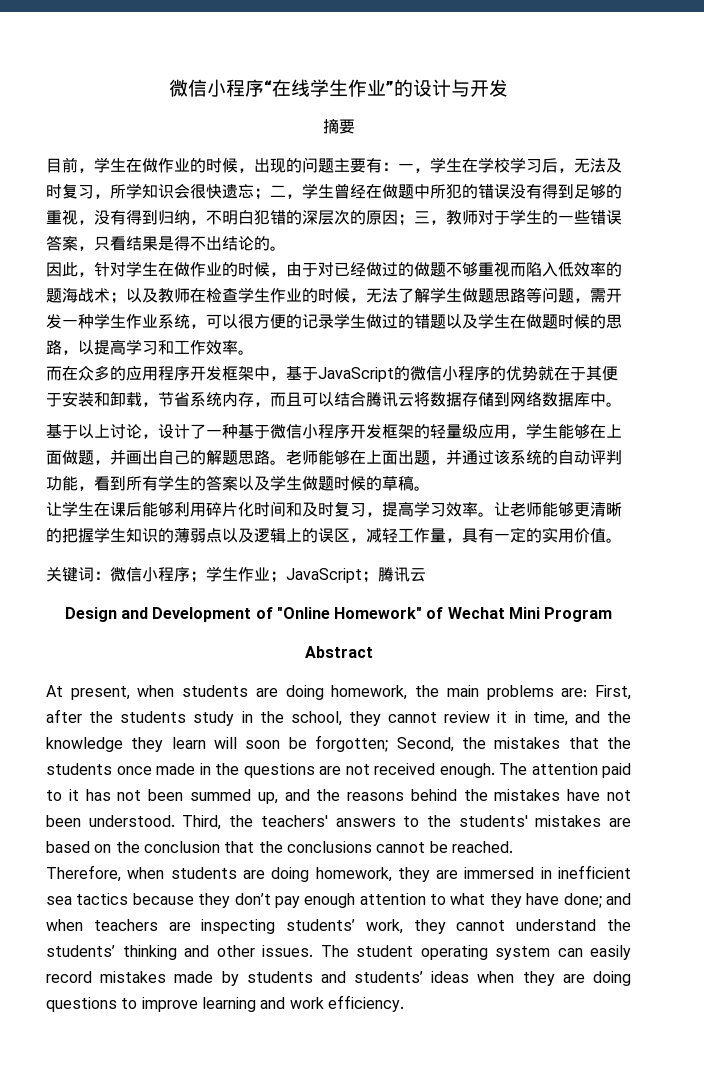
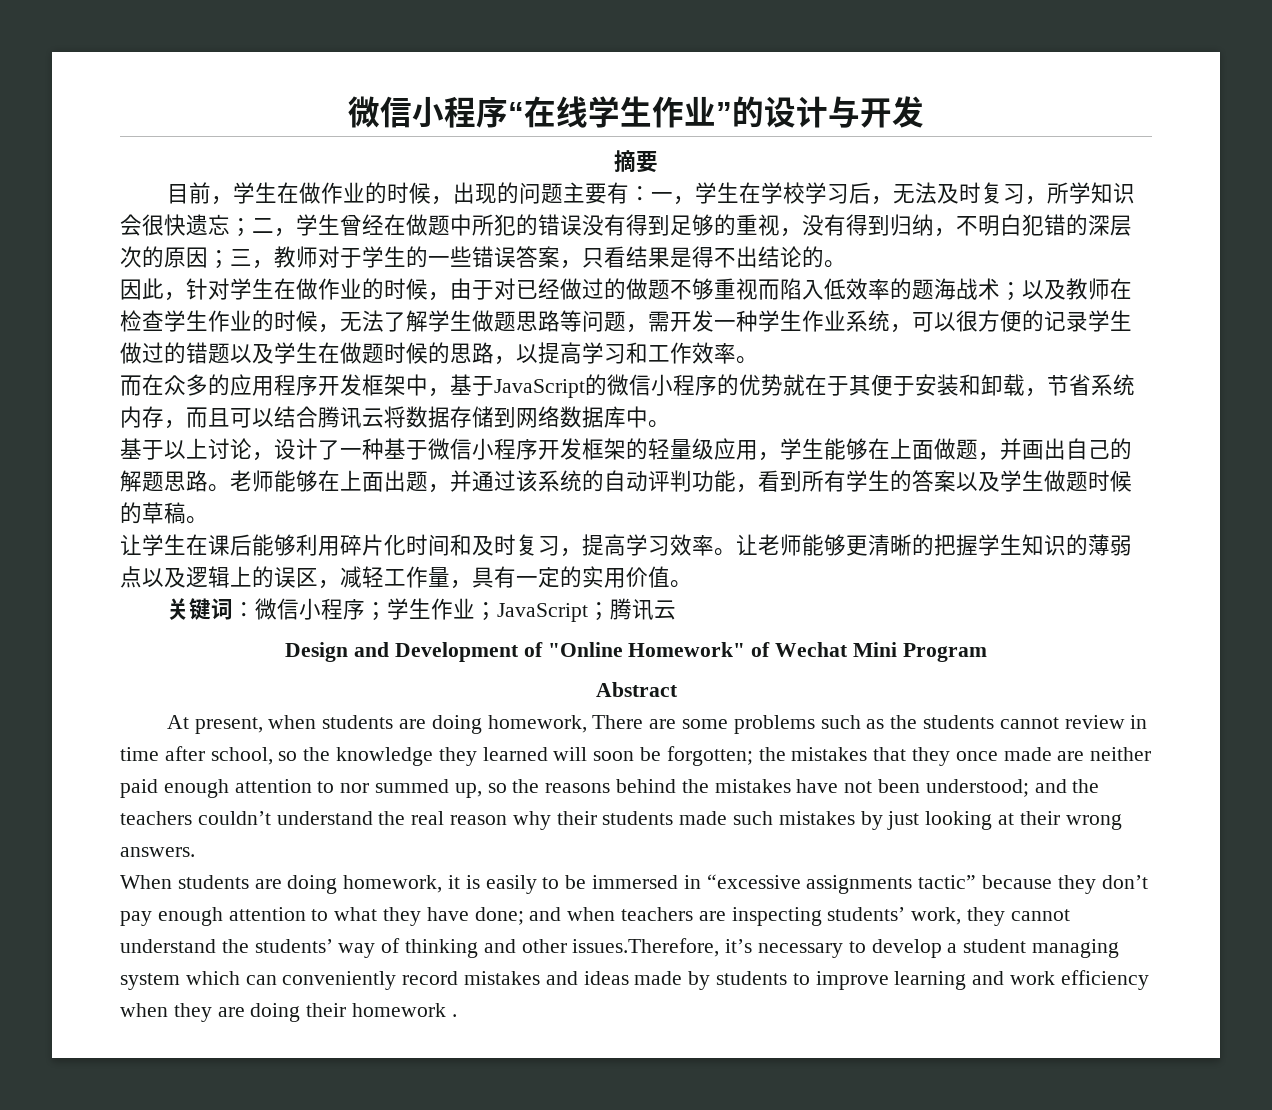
[415,685,632,700] [46,709,600,726] the main problems are: First, after the students study in the school, they cannot review it in time, and -> [592,715,1148,734] [120,746,298,765] There are some problems such as the students cannot review in time after school, so
[171,737,206,749] learn -> [482,747,548,761] learned
[396,737,454,752] Second, -> (753, 756) none
[607,737,632,749] [46,763,631,778] [46,789,184,801] the students once made in the questions are not received enough. The attention paid to it has not been -> [912,747,1152,766] [120,779,370,798] they once made are neither paid enough attention to nor
[284,789,310,801] and -> [487,783,507,793] so
[88,815,631,830] [46,841,513,853] [46,865,632,882] [46,893,129,905] understood. Third, the teachers' answers to the students' mistakes are based on the conclusion that the conclusions cannot be reached. // Therefore, when students are doing homework, they are immersed in inefficient sea tactics -> [925,779,1100,797] [120,811,1122,830] [120,847,195,857] [120,874,977,894] understood; and the teachers couldn’t understand the real reason why their students made such mistakes by just looking at their wrong answers. // When students are doing homework, it is easily to be immersed in “excessive assignments tactic”
(115, 951) none -> [338,938,401,958] way of
[262,945,631,960] [46,971,631,986] [46,997,117,1012] issues. The student operating system can easily record mistakes made by students and students’ ideas when they are doing questions -> [572,938,1120,958] [120,971,788,990] issues.Therefore, it’s necessary to develop a student managing system which can conveniently record mistakes and ideas made by students
[327,995,404,1012] efficiency. -> [1060,970,1149,990] [120,1003,457,1022] efficiency when they are doing their homework .

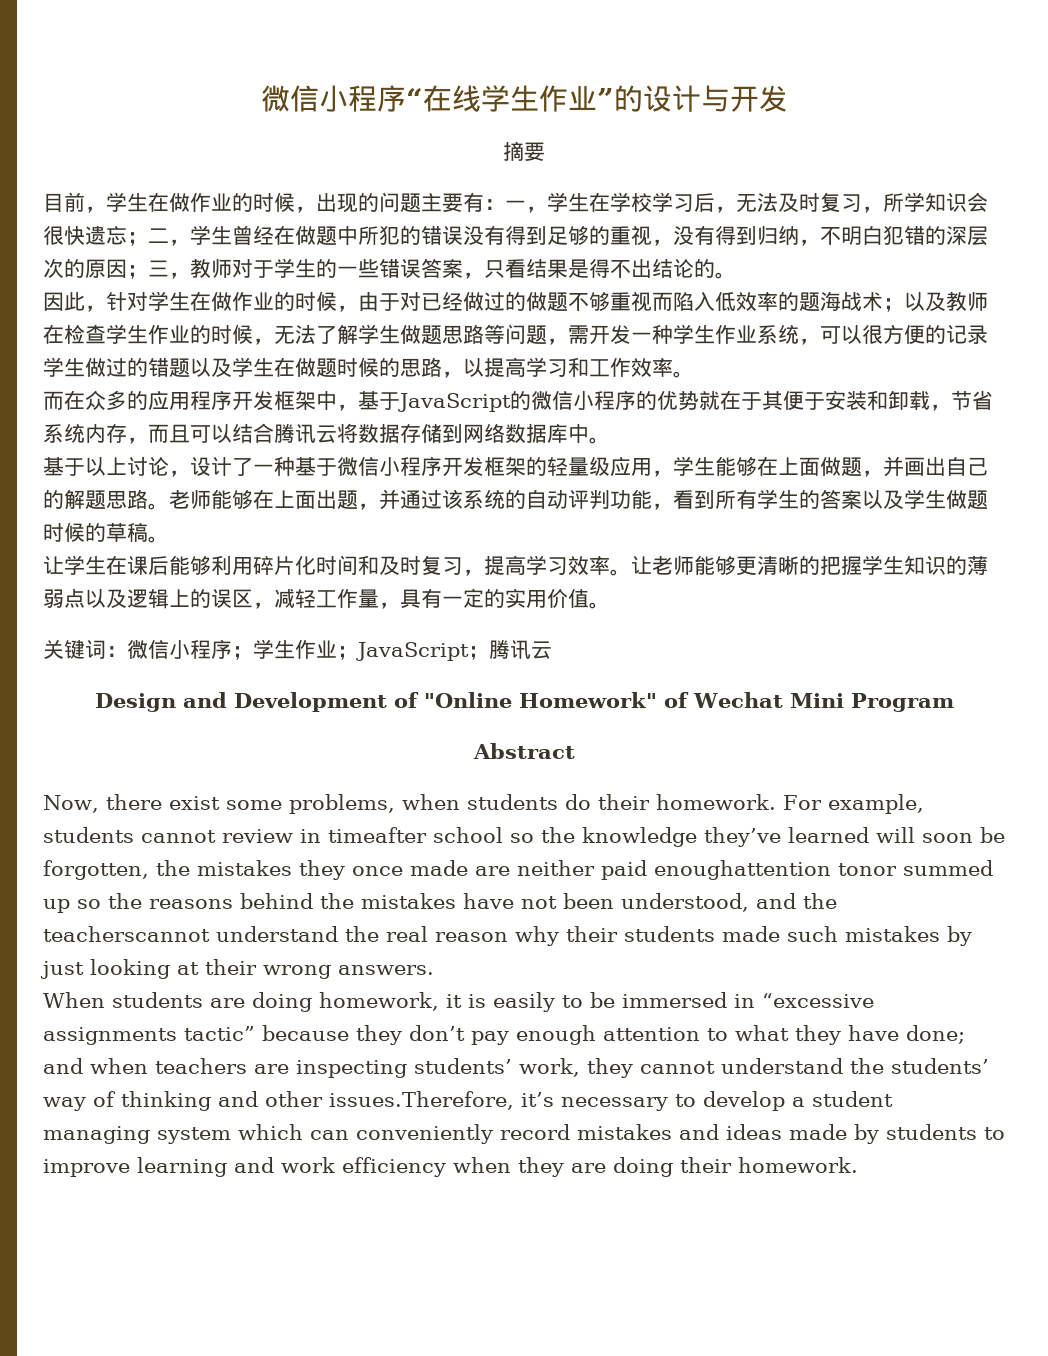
[166,715,918,734] At present, when students are doing homework, There are some problems such as the -> [43,794,924,814] Now, there exist some problems, when students do their homework. For example,
[120,746,273,765] time after school, -> [328,827,503,843] timeafter school
[438,747,477,766] they -> [704,827,781,847] they’ve
[666,746,907,766] forgotten; the mistakes that -> [43,860,292,880] forgotten, the mistakes
[163,779,482,798] enough attention to nor summed up, -> [654,860,993,880] [43,899,70,913] enoughattention tonor summed up
[925,779,1029,797] understood; -> [621,893,749,912] understood,
[120,811,271,825] teachers couldn’t -> [43,926,210,942] teacherscannot
[352,1003,457,1017] homework . -> [738,1157,858,1173] homework.

